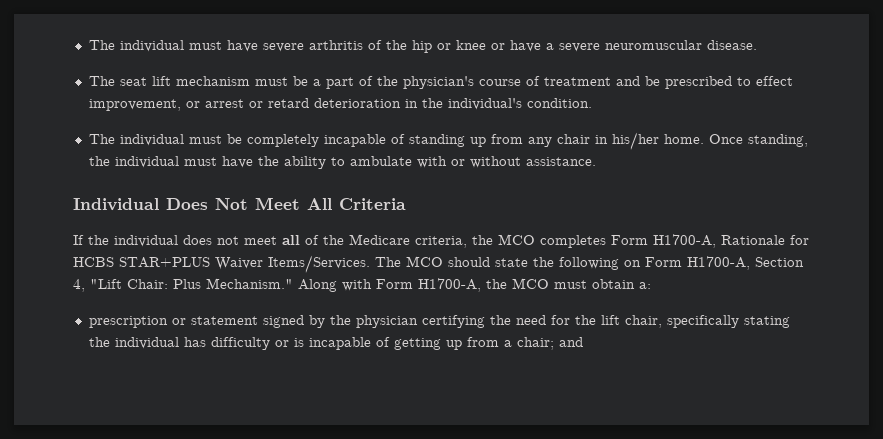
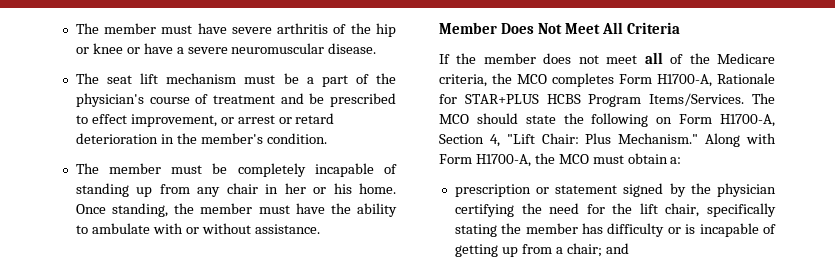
[88,40,184,52] The individual -> [75,23,157,34] The member
[447,98,522,110] individual's -> [200,133,263,144] member's
[119,134,184,146] individual -> [109,163,162,174] member
[611,132,659,150] his/her -> [284,183,352,194] her or his
[114,156,179,168] individual -> [200,203,253,214] member
[73,198,159,211] Individual -> [439,22,497,34] Member
[114,235,178,247] individual -> [483,53,536,64] member
[73,257,263,270] HCBS STAR+PLUS Waiver -> [464,94,642,107] STAR+PLUS HCBS Program
[114,337,179,349] individual -> [525,223,578,234] member

